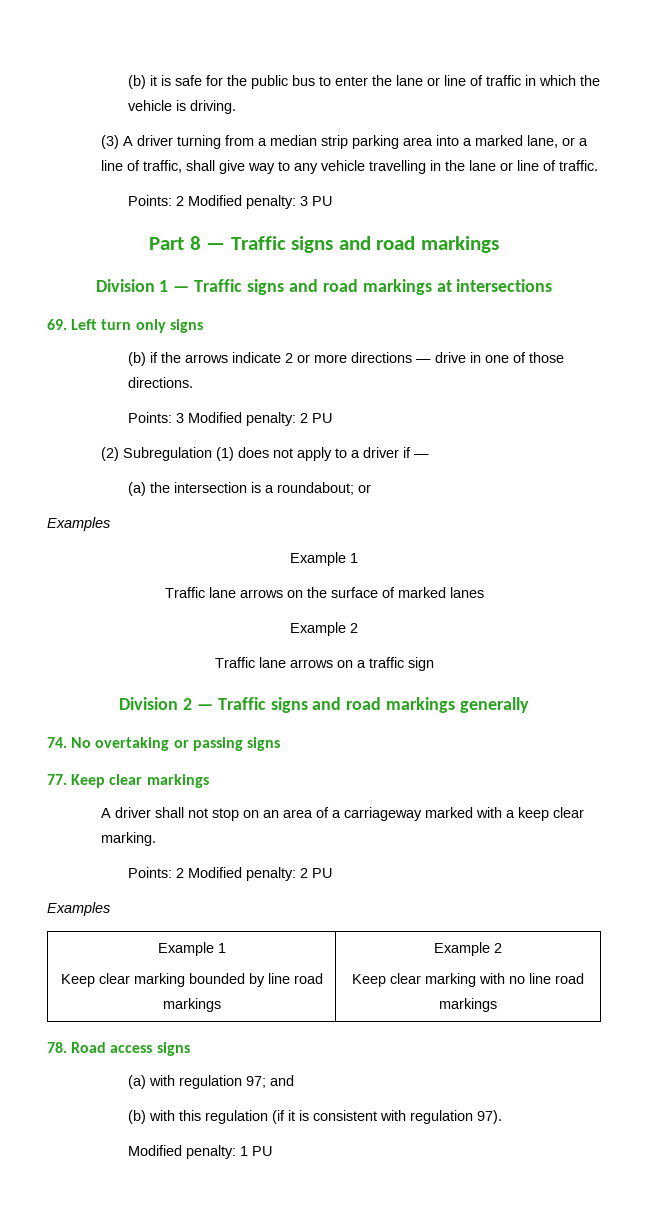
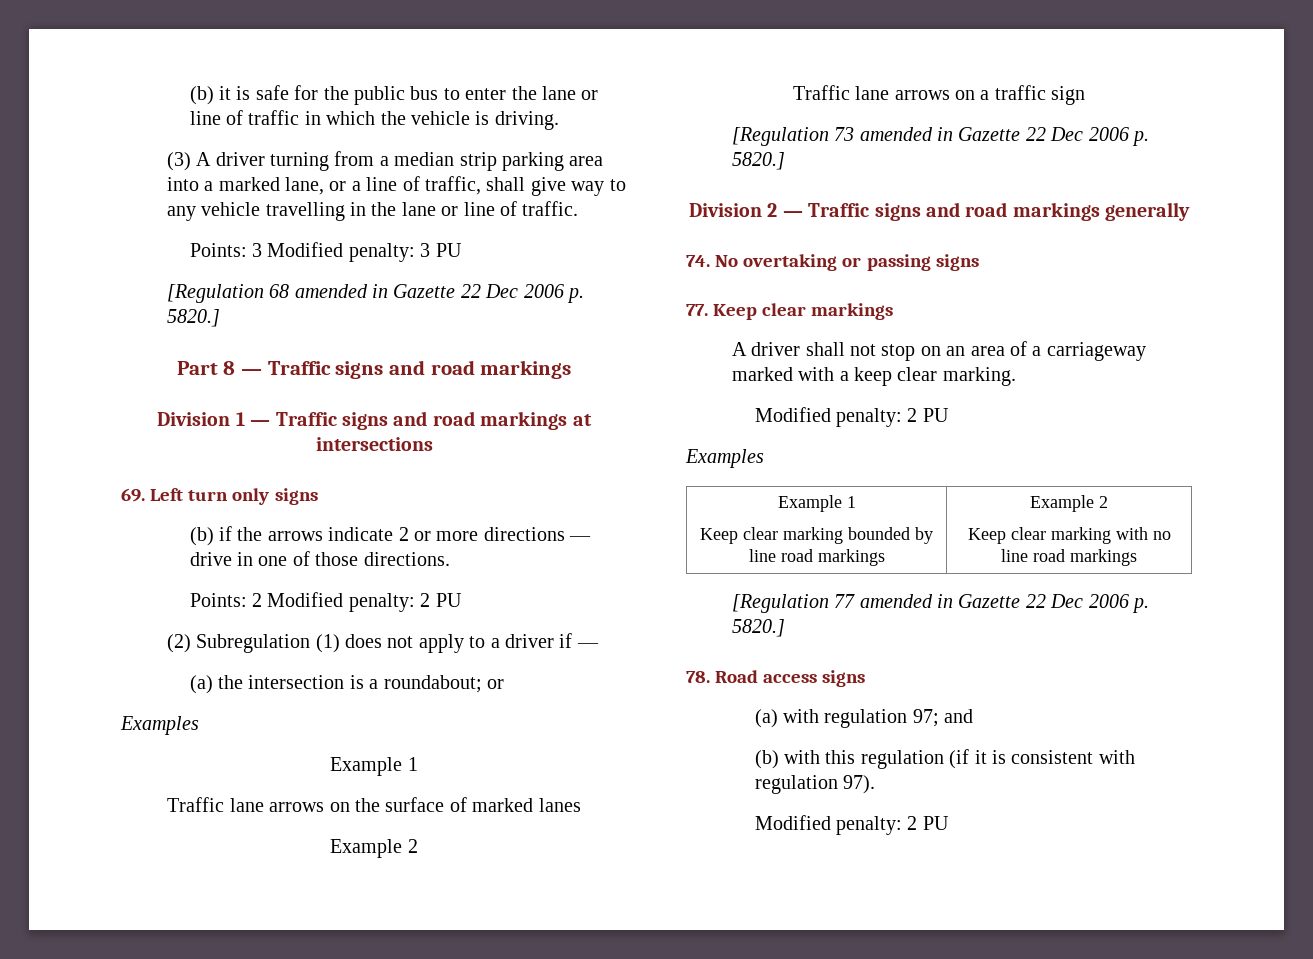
[175,196,184,206] 2 -> [252,243,263,257] 3
(332, 201) none -> [166,284,584,303] [166,309,220,327] // [Regulation 68 amended in Gazette 22 Dec 2006 p. 5820.]
[175,413,184,423] 3 -> [252,593,263,607] 2
(434, 664) none -> [731,127,1149,146] [731,152,785,170] // [Regulation 73 amended in Gazette 22 Dec 2006 p. 5820.]
[127,867,184,878] Points: 2 -> (1016, 376) none
(497, 1005) none -> [731,594,1149,613] [731,619,785,637] // [Regulation 77 amended in Gazette 22 Dec 2006 p. 5820.]
[239,1146,248,1156] 1 -> [907,816,918,830] 2

